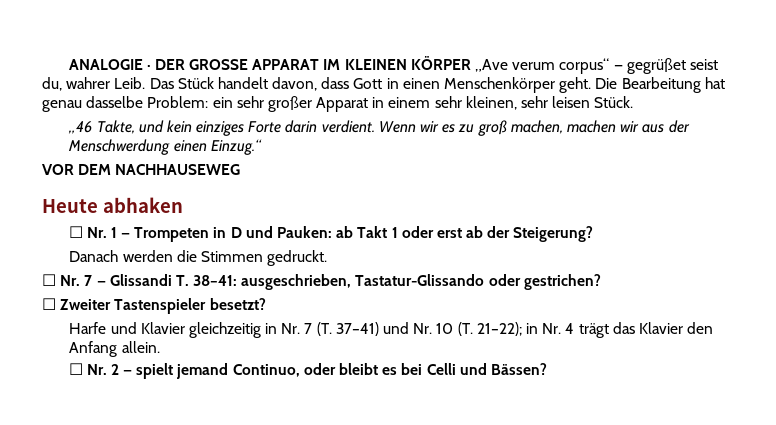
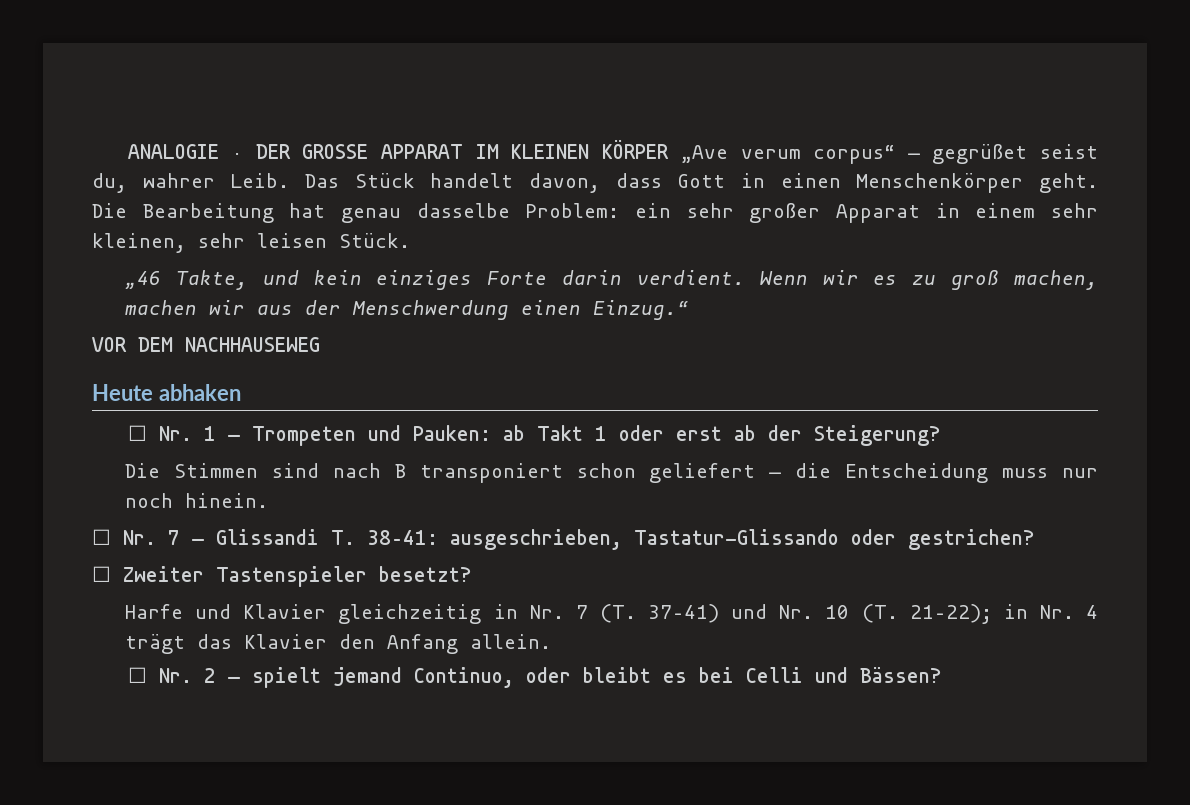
[213,227,242,238] in D -> (356, 436) none
[69,250,328,266] Danach werden die Stimmen gedruckt. -> [125,463,1099,483] [125,493,269,508] Die Stimmen sind nach B transponiert schon geliefert — die Entscheidung muss nur noch hinein.

